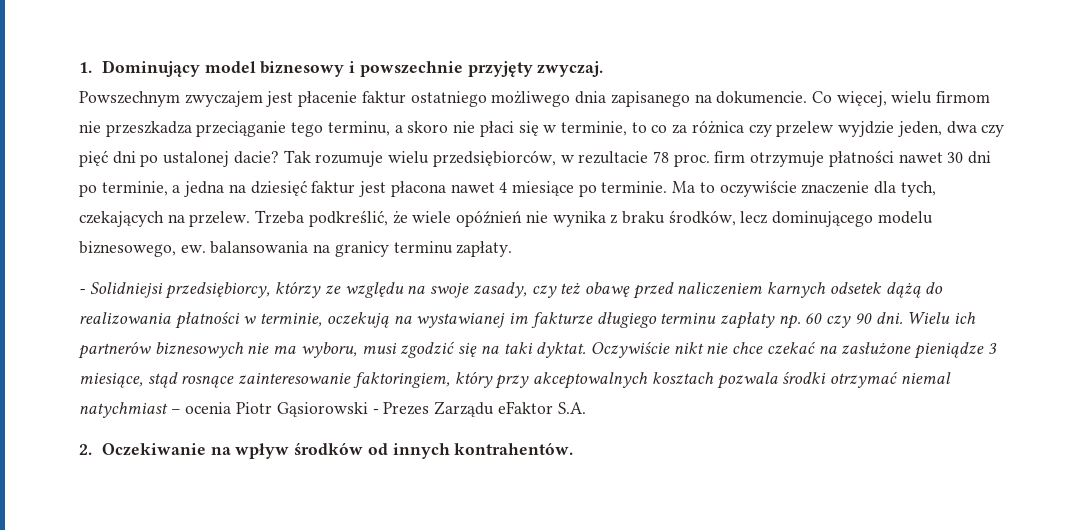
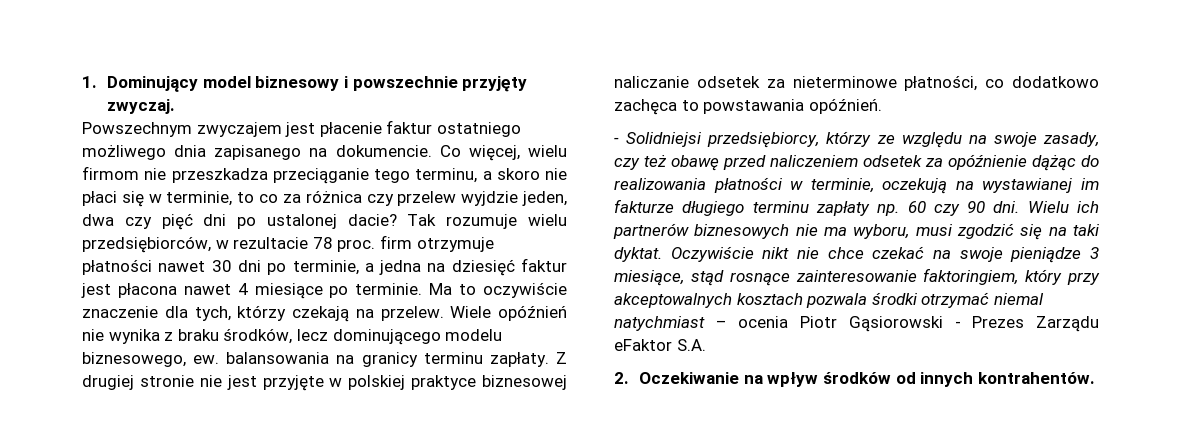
[79,210,452,227] czekających na przelew. Trzeba podkreślić, że wiele -> [237,305,492,322] którzy czekają na przelew. Wiele
(513, 249) none -> [556,352,568,364] [82,375,567,391] [614,75,1099,91] [614,98,882,115] Z drugiej stronie nie jest przyjęte w polskiej praktyce biznesowej naliczanie odsetek za nieterminowe płatności, co dodatkowo zachęca to powstawania opóźnień.
[767,282,921,298] karnych odsetek dążą -> [863,154,1076,171] odsetek za opóźnienie dążąc
[841,342,912,354] zasłużone -> [959,247,1003,262] swoje

